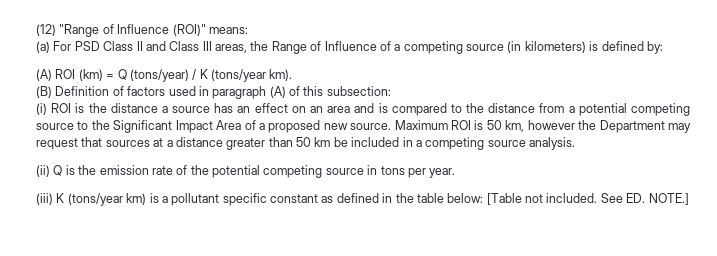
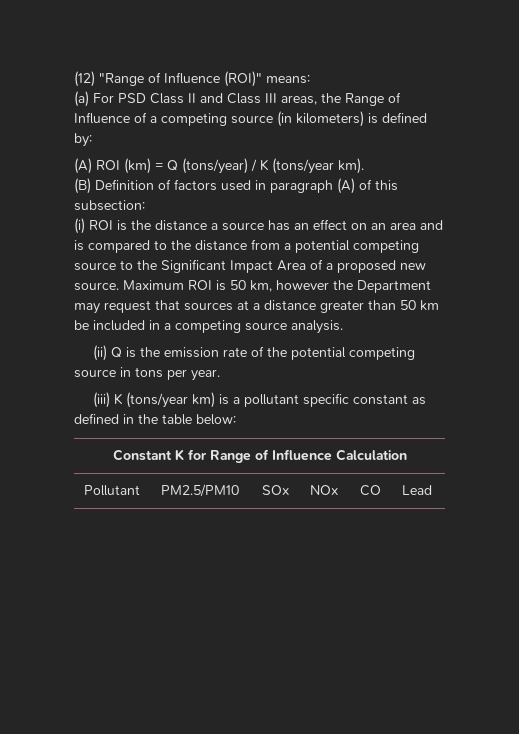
[486,193,689,205] [Table not included. See ED. NOTE.] -> [112,449,407,463] [83,485,140,496] [160,484,239,497] [261,485,289,495] [309,485,338,495] [359,485,381,496] [401,485,432,495] // Constant K for Range of Influence Calculation // Pollutant | PM2.5/PM10 | SOx | NOx | CO | Lead

